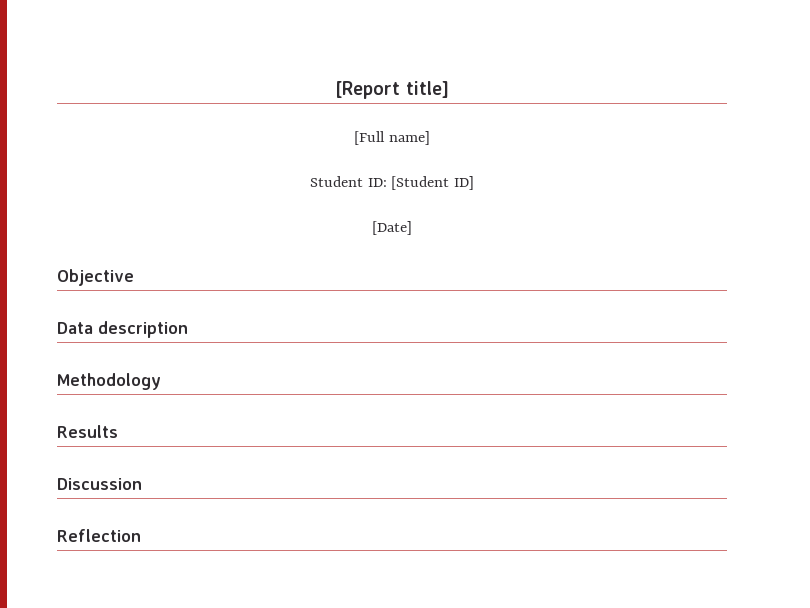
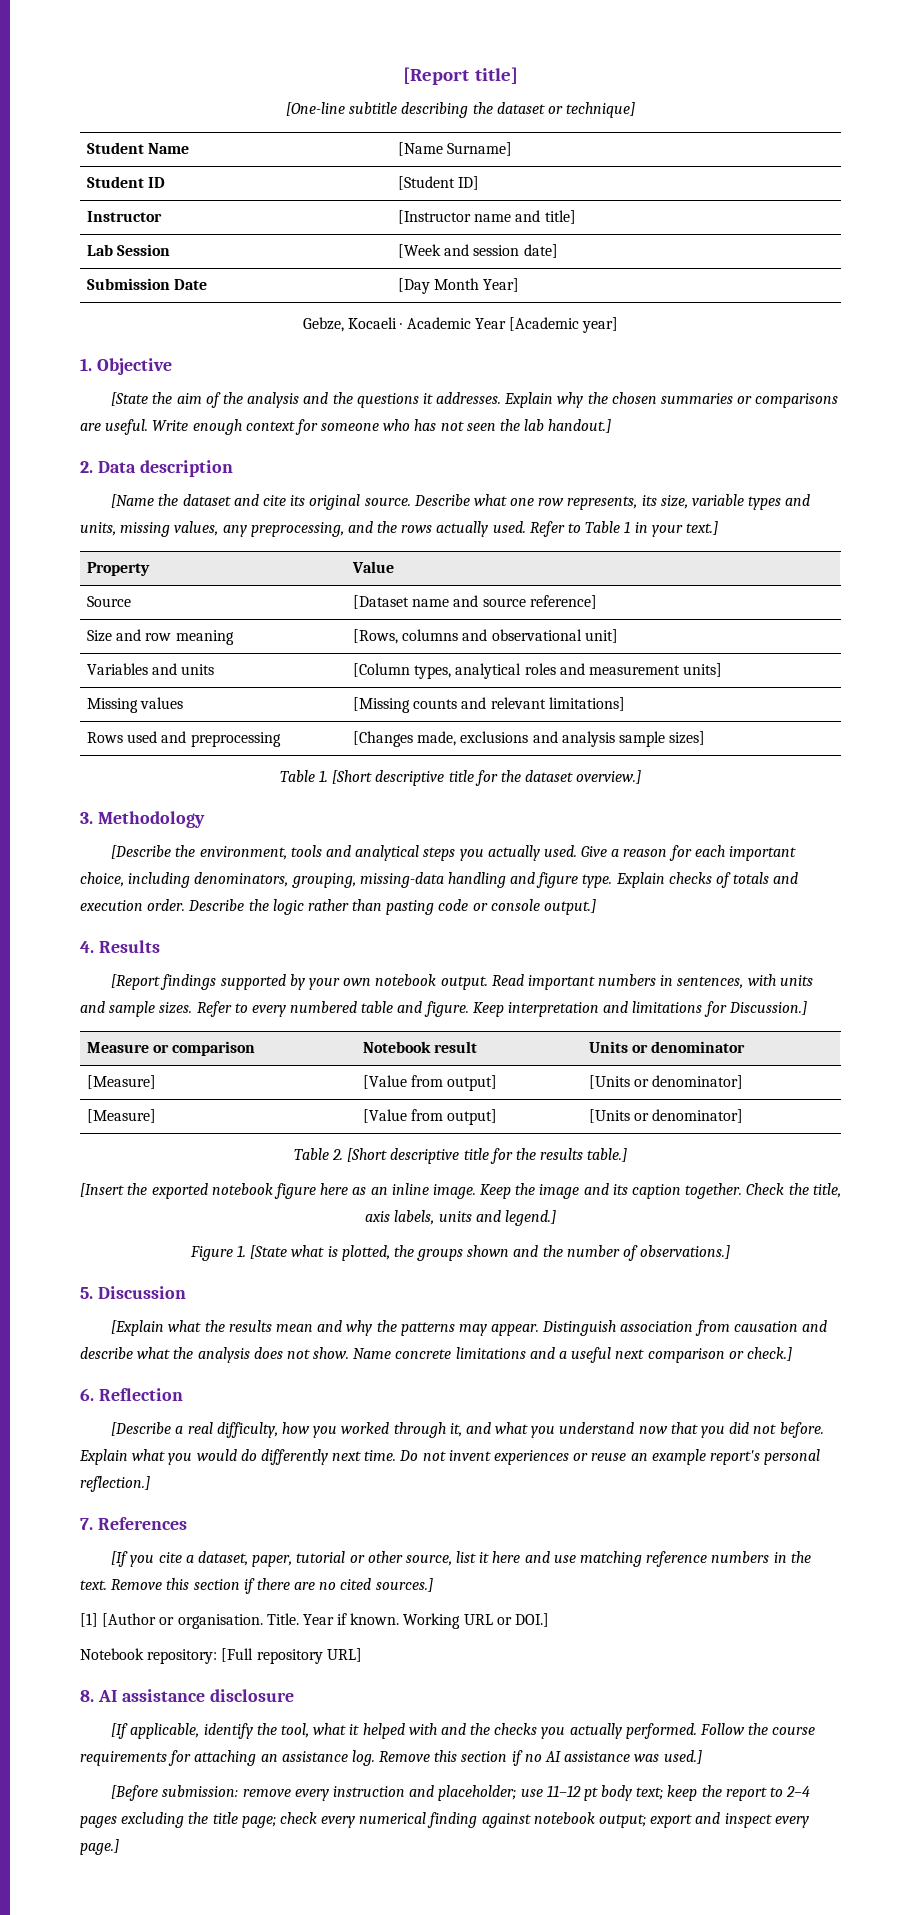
[354,131,430,145] [310,176,474,190] [372,221,412,235] [57,269,134,286] [57,321,188,338] [57,373,161,390] [57,425,118,438] [57,478,142,490] [57,529,141,542] [Full name] // Student ID: [Student ID] // [Date] // Objective // Data description // Methodology // Results // Discussion // Reflection -> [285,102,636,118] [87,142,190,154] [398,142,513,156] [87,176,166,188] [398,176,480,190] [87,211,163,222] [398,210,576,224] [87,244,171,256] [398,244,558,258] [87,278,208,290] [398,278,520,294] [302,317,619,333] [80,358,172,375] [111,392,839,408] [80,419,612,435] [80,460,233,477] [111,494,811,510] [80,521,718,537] [87,562,151,576] [352,561,395,573] [87,596,132,607] [353,595,597,609] [87,629,234,645] [353,629,618,644] [87,663,215,675] [353,663,723,679] [87,697,184,713] [353,697,625,713] [87,731,281,747] [353,731,706,747] [279,770,642,786] [80,811,205,828] [111,845,797,861] [80,872,799,888] [80,899,597,915] [80,940,160,953] [111,974,813,990] [80,1001,807,1017] [87,1041,256,1056] [363,1041,478,1053] [589,1041,746,1053] [87,1075,157,1089] [363,1075,498,1091] [589,1075,744,1089] [87,1109,157,1123] [363,1109,498,1125] [589,1109,744,1123] [293,1148,628,1164] [80,1183,841,1199] [365,1210,556,1226] [189,1245,731,1261] [80,1286,186,1299] [111,1320,828,1336] [80,1347,792,1363] [80,1388,183,1401] [111,1422,824,1438] [79,1449,821,1465] [80,1476,150,1492] [80,1517,187,1530] [111,1551,811,1567] [80,1578,433,1594] [80,1613,550,1629] [80,1648,362,1664] [80,1689,294,1702] [111,1723,816,1739] [80,1750,702,1766] [111,1785,811,1801] [80,1812,809,1828] [80,1839,119,1855] [One-line subtitle describing the dataset or technique] // Student Name | [Name Surname] // Student ID | [Student ID] // Instructor | [Instructor name and title] // Lab Session | [Week and session date] // Submission Date | [Day Month Year] // Gebze, Kocaeli · Academic Year [Academic year] // 1. Objective // [State the aim of the analysis and the questions it addresses. Explain why the chosen summaries or comparisons are useful. Write enough context for someone who has not seen the lab handout.] // 2. Data description // [Name the dataset and cite its original source. Describe what one row represents, its size, variable types and units, missing values, any preprocessing, and the rows actually used. Refer to Table 1 in your text.] // Property | Value // Source | [Dataset name and source reference] // Size and row meaning | [Rows, columns and observational unit] // Variables and units | [Column types, analytical roles and measurement units] // Missing values | [Missing counts and relevant limitations] // Rows used and preprocessing | [Changes made, exclusions and analysis sample sizes] // Table 1. [Short descriptive title for the dataset overview.] // 3. Methodology // [Describe the environment, tools and analytical steps you actually used. Give a reason for each important choice, including denominators, grouping, missing-data handling and figure type. Explain checks of totals and execution order. Describe the logic rather than pasting code or console output.] // 4. Results // [Report findings supported by your own notebook output. Read important numbers in sentences, with units and sample sizes. Refer to every numbered table and figure. Keep interpretation and limitations for Discussion.] // Measure or comparison | Notebook result | Units or denominator // [Measure] | [Value from output] | [Units or denominator] // [Measure] | [Value from output] | [Units or denominator] // Table 2. [Short descriptive title for the results table.] // [Insert the exported notebook figure here as an inline image. Keep the image and its caption together. Check the title, axis labels, units and legend.] // Figure 1. [State what is plotted, the groups shown and the number of observations.] // 5. Discussion // [Explain what the results mean and why the patterns may appear. Distinguish association from causation and describe what the analysis does not show. Name concrete limitations and a useful next comparison or check.] // 6. Reflection // [Describe a real difficulty, how you worked through it, and what you understand now that you did not before. Explain what you would do differently next time. Do not invent experiences or reuse an example report's personal reflection.] // 7. References // [If you cite a dataset, paper, tutorial or other source, list it here and use matching reference numbers in the text. Remove this section if there are no cited sources.] // [1] [Author or organisation. Title. Year if known. Working URL or DOI.] // Notebook repository: [Full repository URL] // 8. AI assistance disclosure // [If applicable, identify the tool, what it helped with and the checks you actually performed. Follow the course requirements for attaching an assistance log. Remove this section if no AI assistance was used.] // [Before submission: remove every instruction and placeholder; use 11–12 pt body text; keep the report to 2–4 pages excluding the title page; check every numerical finding against notebook output; export and inspect every page.]

